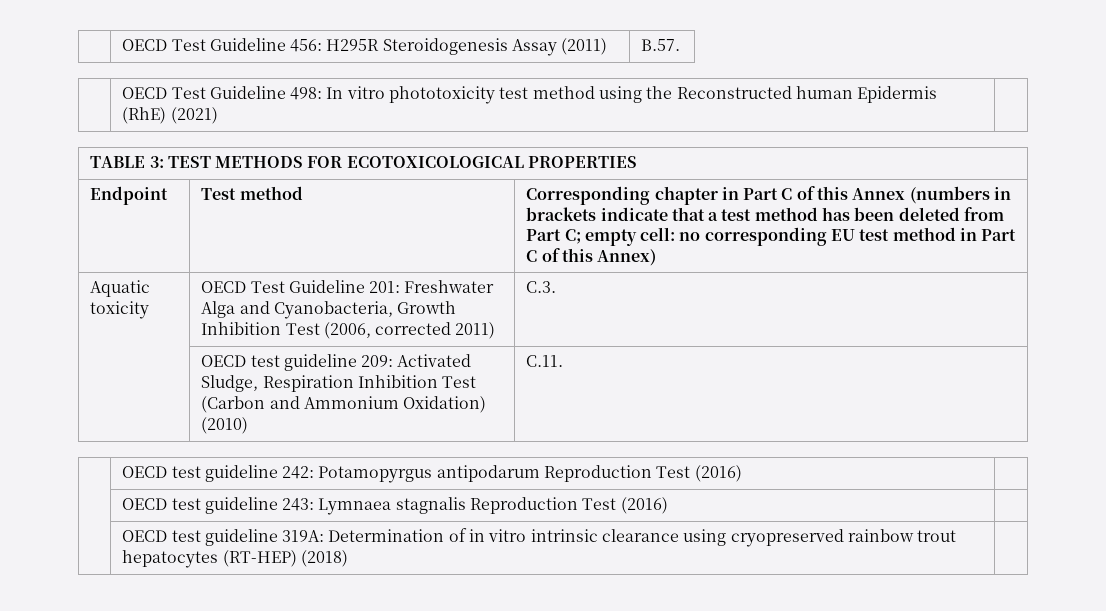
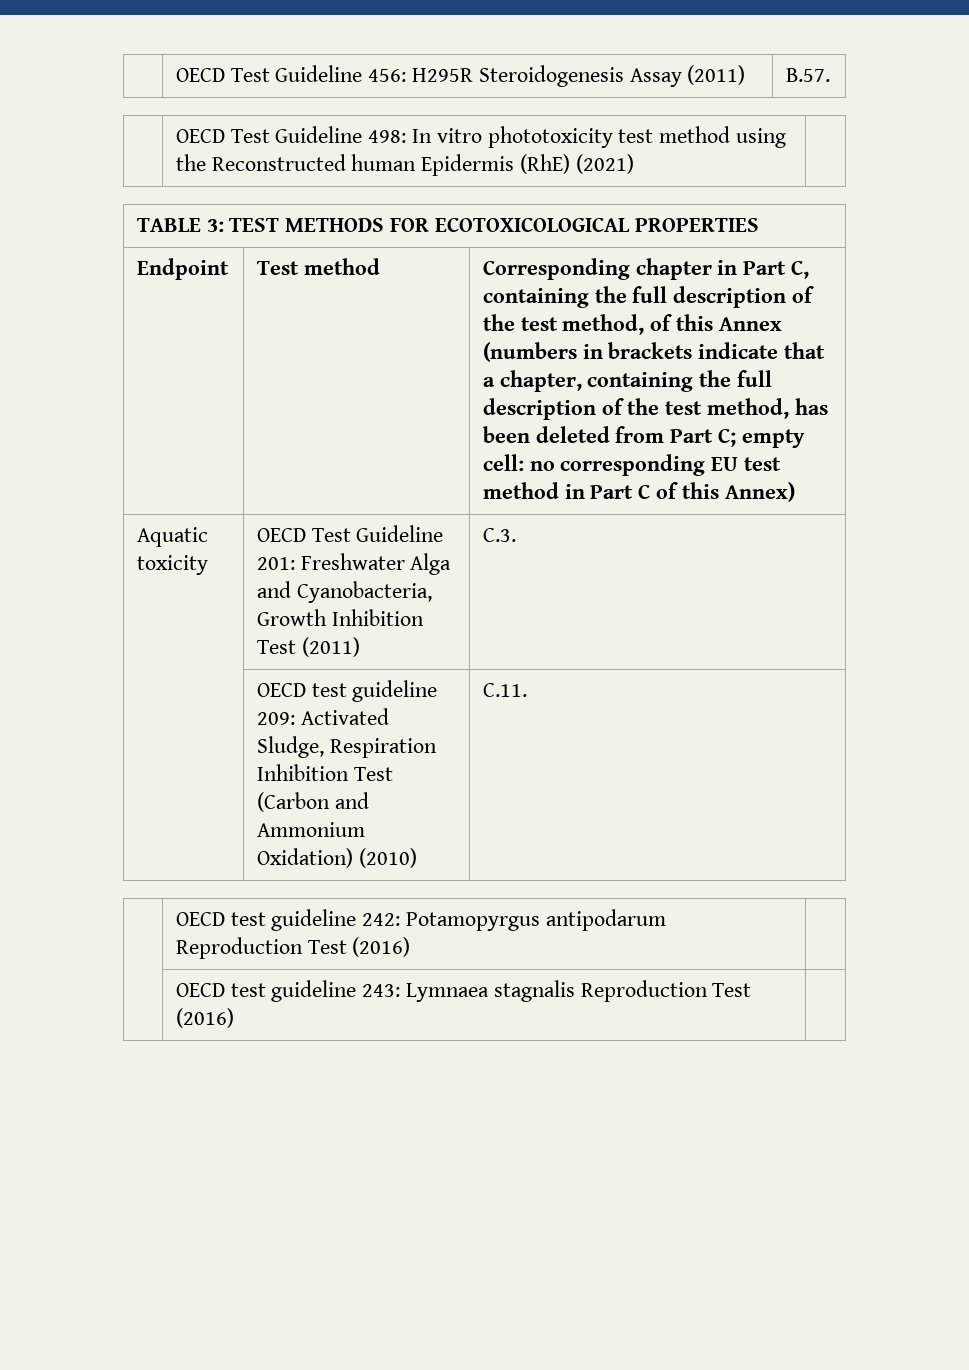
[781,188,793,200] C -> [791,260,810,279] [482,286,815,308] [482,314,645,335] C, containing the full description of the test method,
[721,207,818,221] test method -> [499,370,773,392] [482,398,790,420] chapter, containing the full description of the test method,
[323,322,496,339] (2006, corrected 2011) -> [301,637,360,657] (2011)
[122,528,957,547] [122,550,348,568] // | OECD test guideline 319A: Determination of in vitro intrinsic clearance using cryopreserved rainbow trout hepatocytes (RT-HEP) (2018) | -> (234, 1018) none

